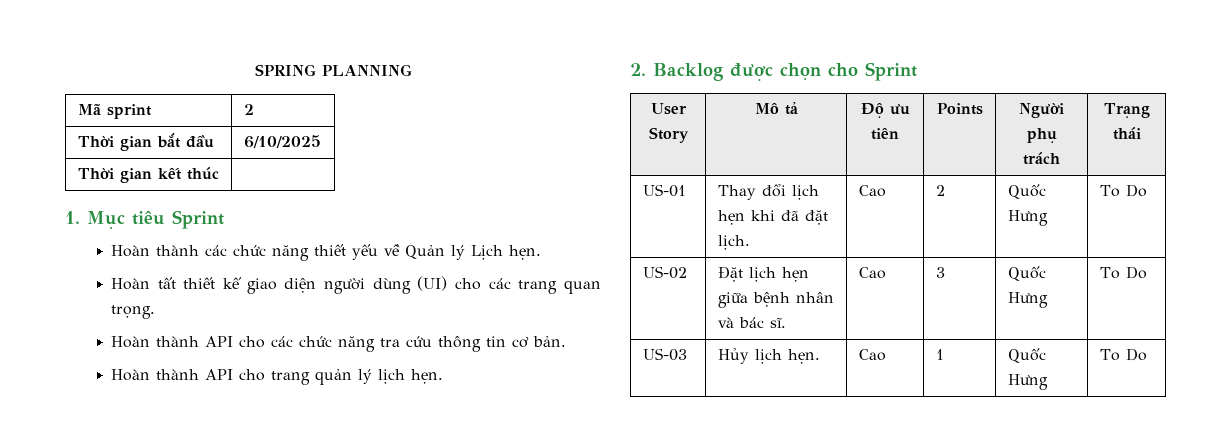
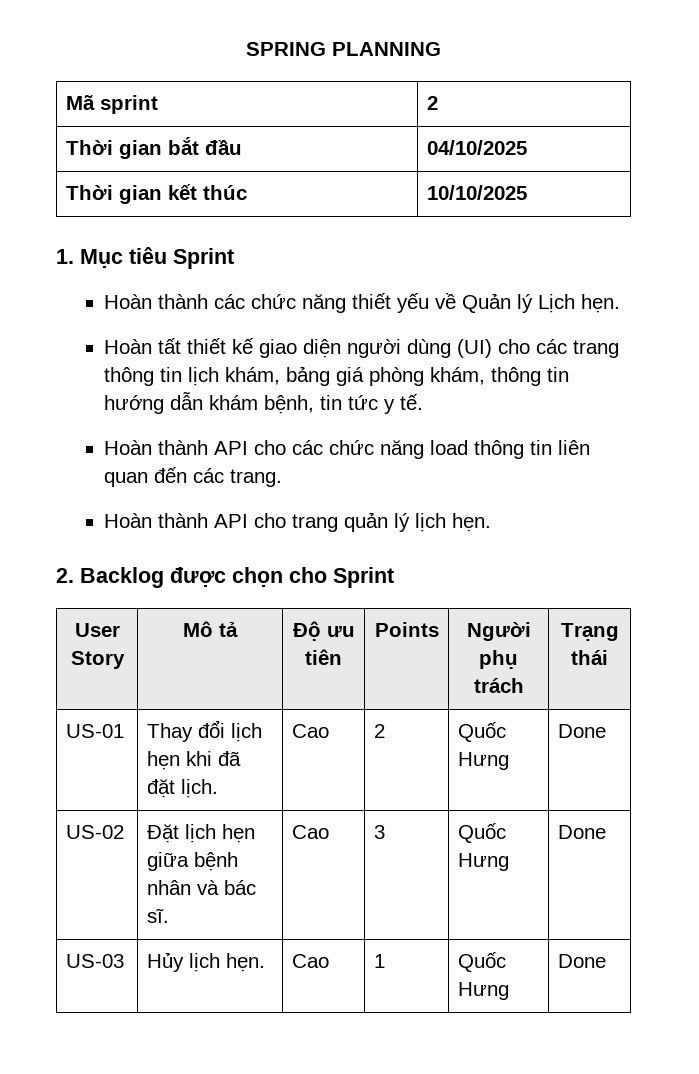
[243,135,321,148] 6/10/2025 -> [426,140,527,155] 04/10/2025
(219, 173) none -> [426,185,527,200] 10/10/2025
[564,280,601,294] [111,305,156,319] quan trọng. -> [104,366,570,386] [104,392,424,414] thông tin lịch khám, bảng giá phòng khám, thông tin hướng dẫn khám bệnh, tin tức y tế.
[380,336,567,352] tra cứu thông tin cơ bản. -> [430,440,591,459] [104,467,283,487] load thông tin liên quan đến các trang.
[1099,184,1147,197] To Do -> [557,724,606,738] Done
[1099,266,1147,279] To Do -> [557,825,606,839] Done
[1099,348,1147,361] To Do -> [557,954,606,968] Done

